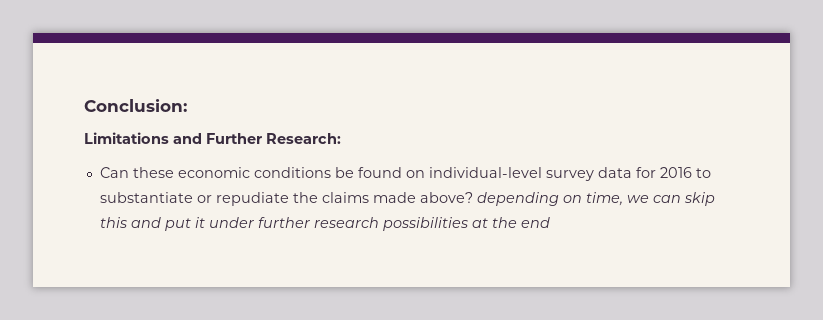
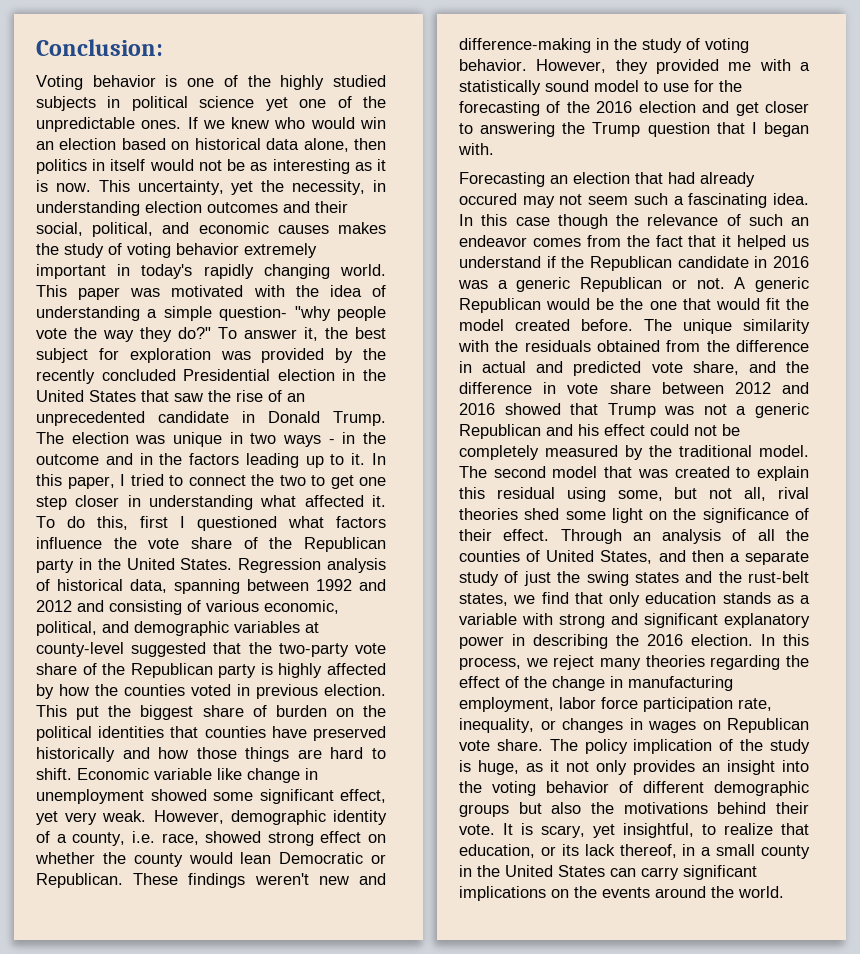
[84,132,341,144] [99,167,711,181] [99,192,715,206] [99,217,550,231] Limitations and Further Research: // Can these economic conditions be found on individual-level survey data for 2016 to substantiate or repudiate the claims made above? depending on time, we can skip this and put it under further research possibilities at the end -> [36,75,387,90] [36,96,386,111] [36,117,386,132] [36,138,386,152] [36,159,387,174] [36,180,386,195] [36,201,348,216] [36,222,386,237] [36,243,317,258] [36,264,386,279] [36,285,387,300] [36,306,386,321] [36,327,386,342] [36,348,386,363] [36,369,386,384] [36,390,305,402] [36,411,386,426] [36,432,386,447] [36,453,386,468] [36,474,386,489] [36,495,386,510] [36,516,386,531] [36,537,386,552] [36,558,386,573] [36,579,386,594] [36,600,339,615] [36,621,319,636] [36,642,386,657] [36,663,386,678] [36,684,386,699] [36,705,386,720] [36,726,386,741] [36,747,386,762] [36,768,318,783] [36,789,386,804] [36,810,387,825] [36,831,386,846] [35,852,386,867] [36,873,386,888] [459,38,749,53] [459,59,810,74] [459,80,742,95] [459,101,809,116] [459,122,809,137] [458,143,494,155] [459,172,755,187] [459,193,809,208] [459,214,809,229] [459,235,809,250] [459,256,809,271] [458,277,809,292] [459,298,809,313] [459,319,810,334] [458,340,809,352] [459,361,809,376] [459,382,809,394] [459,403,809,418] [459,424,740,439] [459,445,809,460] [459,466,809,481] [459,487,809,502] [459,508,809,523] [459,529,809,544] [459,550,809,565] [459,571,809,586] [459,592,810,607] [459,613,810,628] [459,634,809,649] [459,655,809,670] [459,676,733,691] [459,697,772,712] [459,718,809,733] [459,739,810,754] [459,760,809,775] [459,781,809,796] [459,802,809,817] [459,823,809,838] [459,844,810,859] [459,865,757,880] [459,886,784,901] Voting behavior is one of the highly studied subjects in political science yet one of the unpredictable ones. If we knew who would win an election based on historical data alone, then politics in itself would not be as interesting as it is now. This uncertainty, yet the necessity, in understanding election outcomes and their social, political, and economic causes makes the study of voting behavior extremely important in today's rapidly changing world. This paper was motivated with the idea of understanding a simple question- "why people vote the way they do?" To answer it, the best subject for exploration was provided by the recently concluded Presidential election in the United States that saw the rise of an unprecedented candidate in Donald Trump. The election was unique in two ways - in the outcome and in the factors leading up to it. In this paper, I tried to connect the two to get one step closer in understanding what affected it. To do this, first I questioned what factors influence the vote share of the Republican party in the United States. Regression analysis of historical data, spanning between 1992 and 2012 and consisting of various economic, political, and demographic variables at county-level suggested that the two-party vote share of the Republican party is highly affected by how the counties voted in previous election. This put the biggest share of burden on the political identities that counties have preserved historically and how those things are hard to shift. Economic variable like change in unemployment showed some significant effect, yet very weak. However, demographic identity of a county, i.e. race, showed strong effect on whether the county would lean Democratic or Republican. These findings weren't new and difference-making in the study of voting behavior. However, they provided me with a statistically sound model to use for the forecasting of the 2016 election and get closer to answering the Trump question that I began with. // Forecasting an election that had already occured may not seem such a fascinating idea. In this case though the relevance of such an endeavor comes from the fact that it helped us understand if the Republican candidate in 2016 was a generic Republican or not. A generic Republican would be the one that would fit the model created before. The unique similarity with the residuals obtained from the difference in actual and predicted vote share, and the difference in vote share between 2012 and 2016 showed that Trump was not a generic Republican and his effect could not be completely measured by the traditional model. The second model that was created to explain this residual using some, but not all, rival theories shed some light on the significance of their effect. Through an analysis of all the counties of United States, and then a separate study of just the swing states and the rust-belt states, we find that only education stands as a variable with strong and significant explanatory power in describing the 2016 election. In this process, we reject many theories regarding the effect of the change in manufacturing employment, labor force participation rate, inequality, or changes in wages on Republican vote share. The policy implication of the study is huge, as it not only provides an insight into the voting behavior of different demographic groups but also the motivations behind their vote. It is scary, yet insightful, to realize that education, or its lack thereof, in a small county in the United States can carry significant implications on the events around the world.

